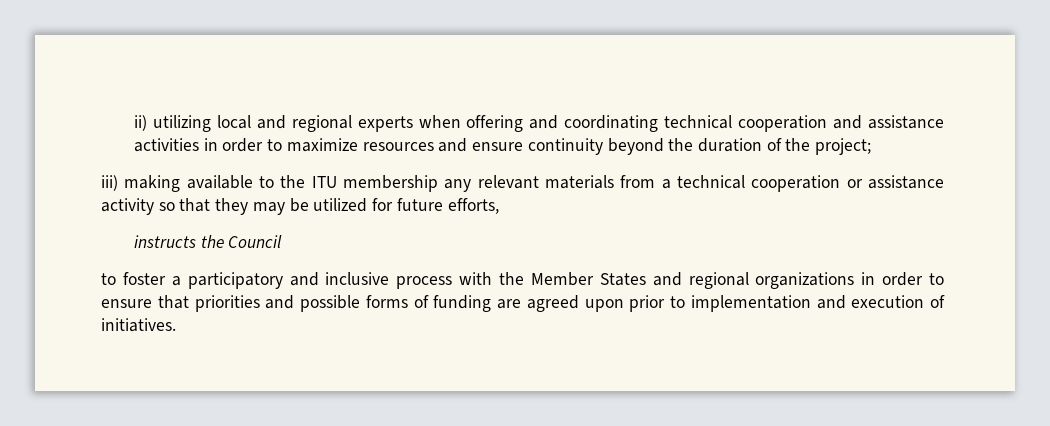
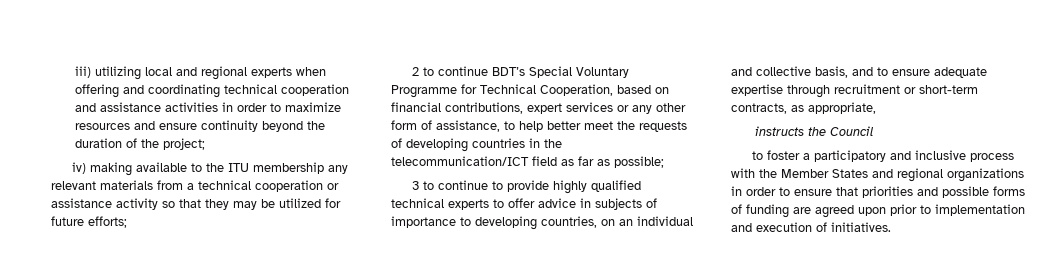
[134,115,148,131] ii) -> [74,66,91,78] iii)
[101,175,118,191] iii) -> [71,162,86,174] iv)
[447,198,499,214] efforts, -> [88,216,127,228] [411,66,629,78] [391,84,669,98] [391,102,686,114] [391,120,687,132] [391,138,562,152] [391,156,664,168] [411,180,641,194] [391,198,657,210] [391,216,693,230] [731,66,987,78] [731,84,978,98] [731,102,876,114] efforts; // 2 to continue BDT’s Special Voluntary Programme for Technical Cooperation, based on financial contributions, expert services or any other form of assistance, to help better meet the requests of developing countries in the telecommunication/ICT field as far as possible; // 3 to continue to provide highly qualified technical experts to offer advice in subjects of importance to developing countries, on an individual and collective basis, and to ensure adequate expertise through recruitment or short-term contracts, as appropriate,

